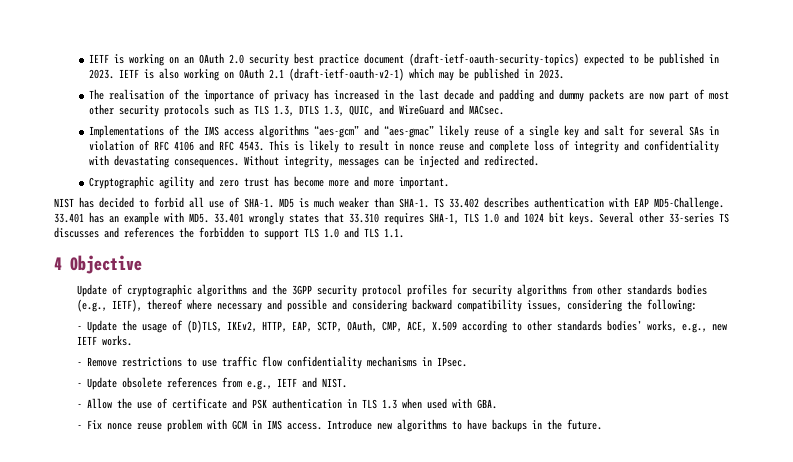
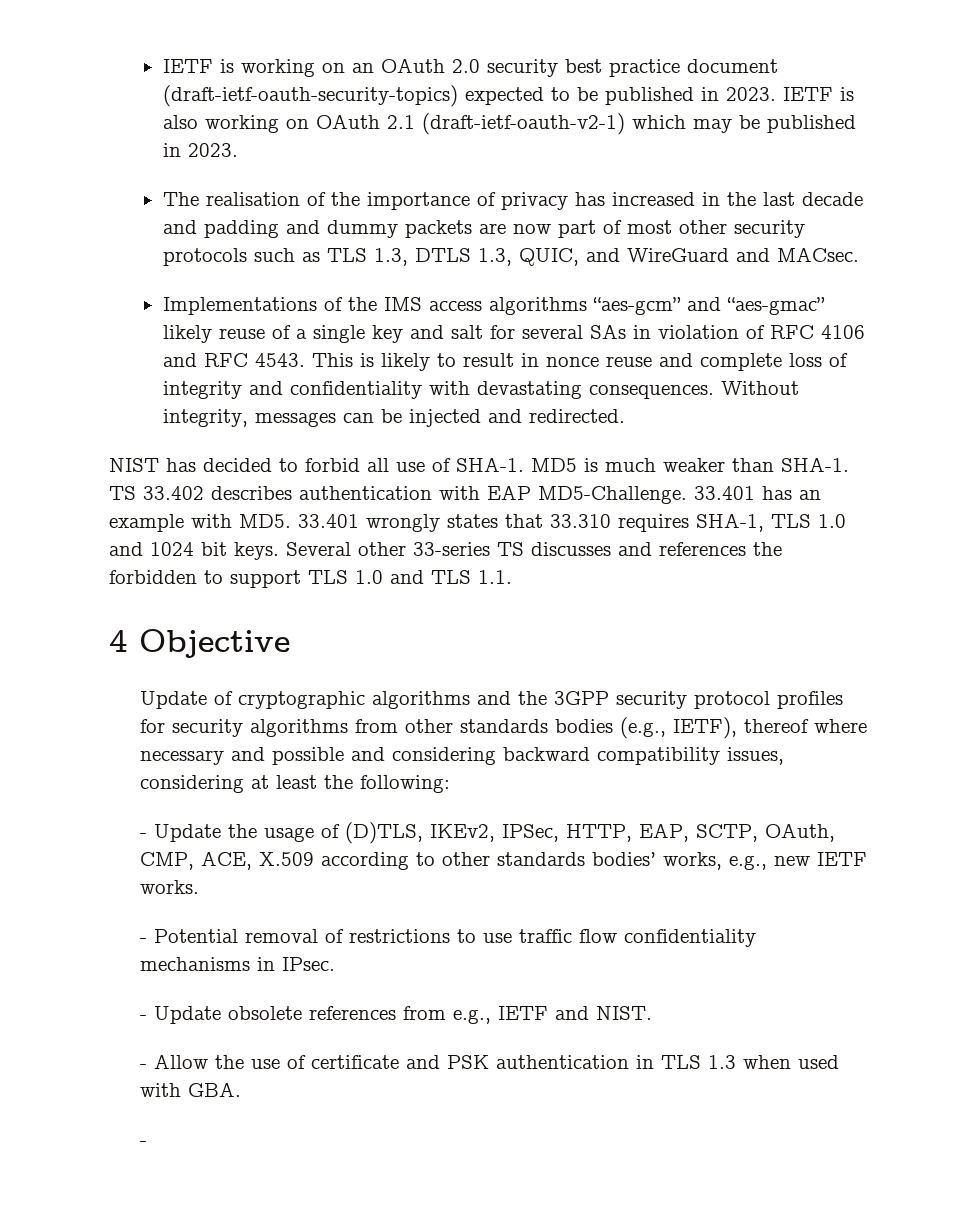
[89,176,450,189] // Cryptographic agility and zero trust has become more and more important. -> (625, 416) none
(622, 305) none -> [251,775,318,789] at least
(257, 326) none -> [502,824,560,842] IPSec,
[86,357,117,367] Remove -> [154,929,345,943] Potential removal of
[86,419,602,432] Fix nonce reuse problem with GCM in IMS access. Introduce new algorithms to have backups in the future. -> (148, 1143) none

